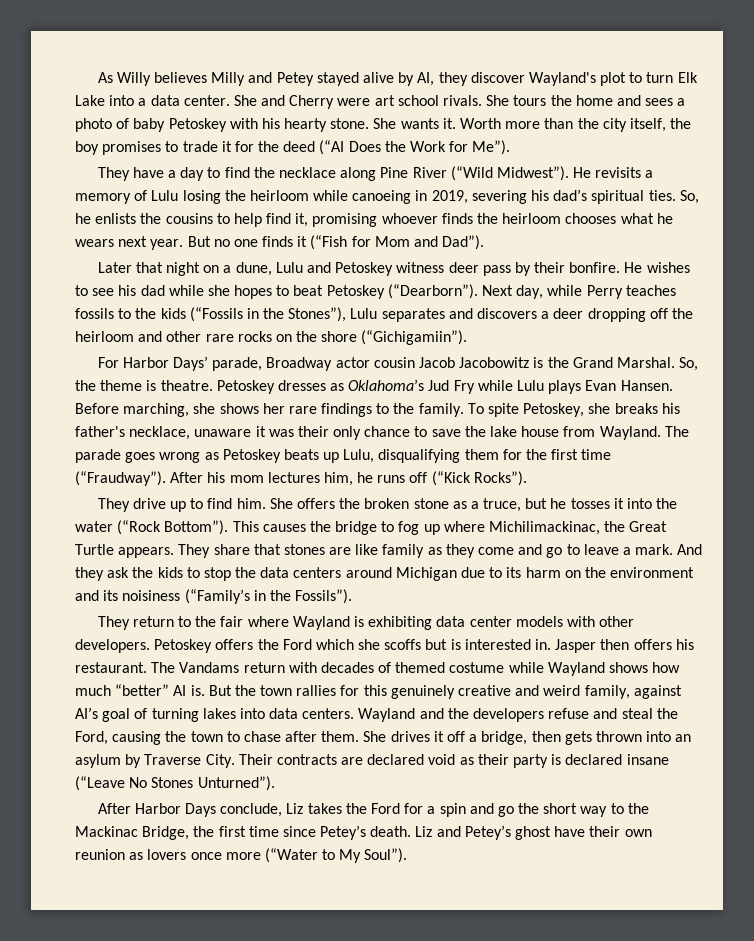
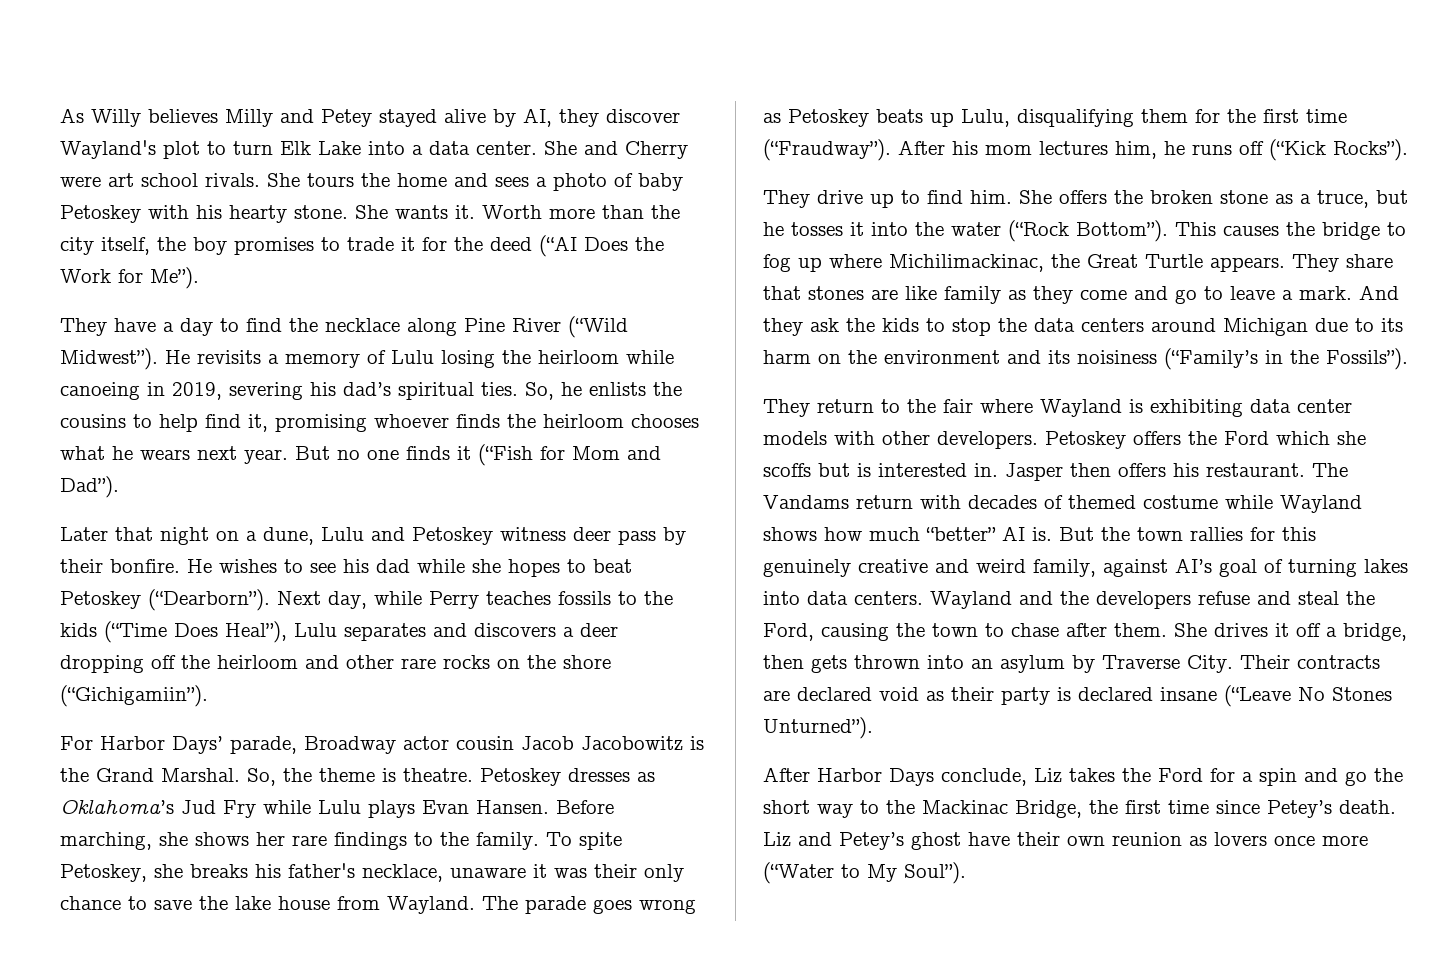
[189,307,347,322] (“Fossils in the Stones”), -> [104,621,287,643] (“Time Does Heal”),

